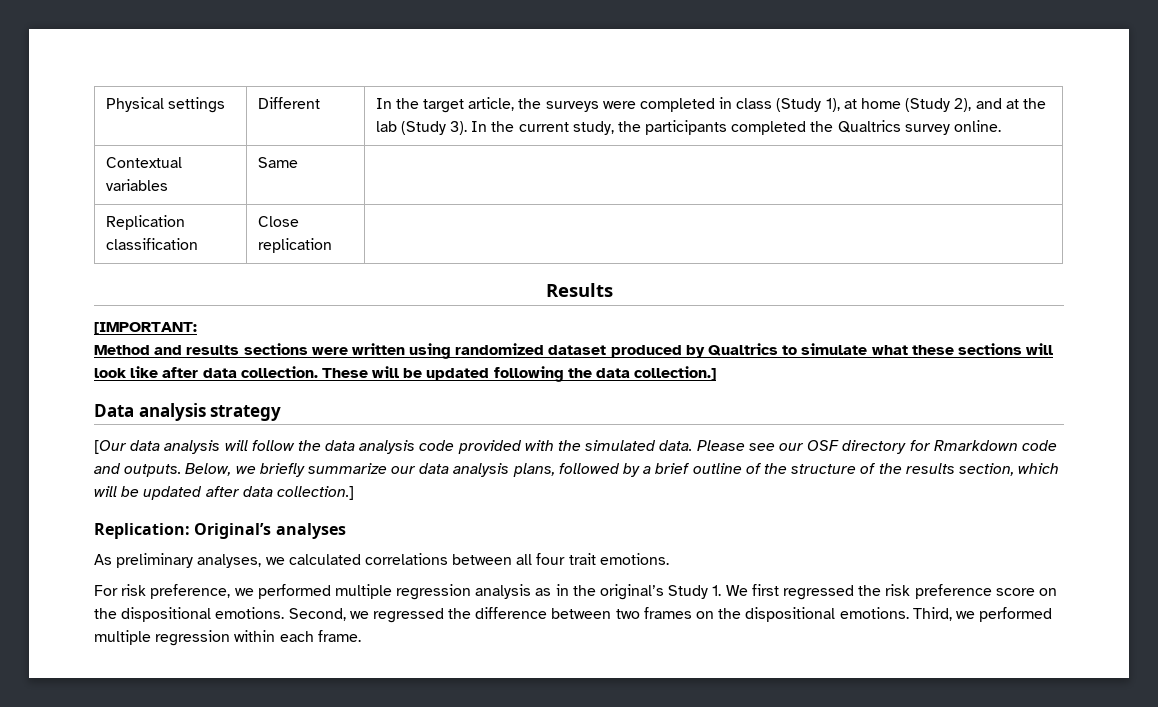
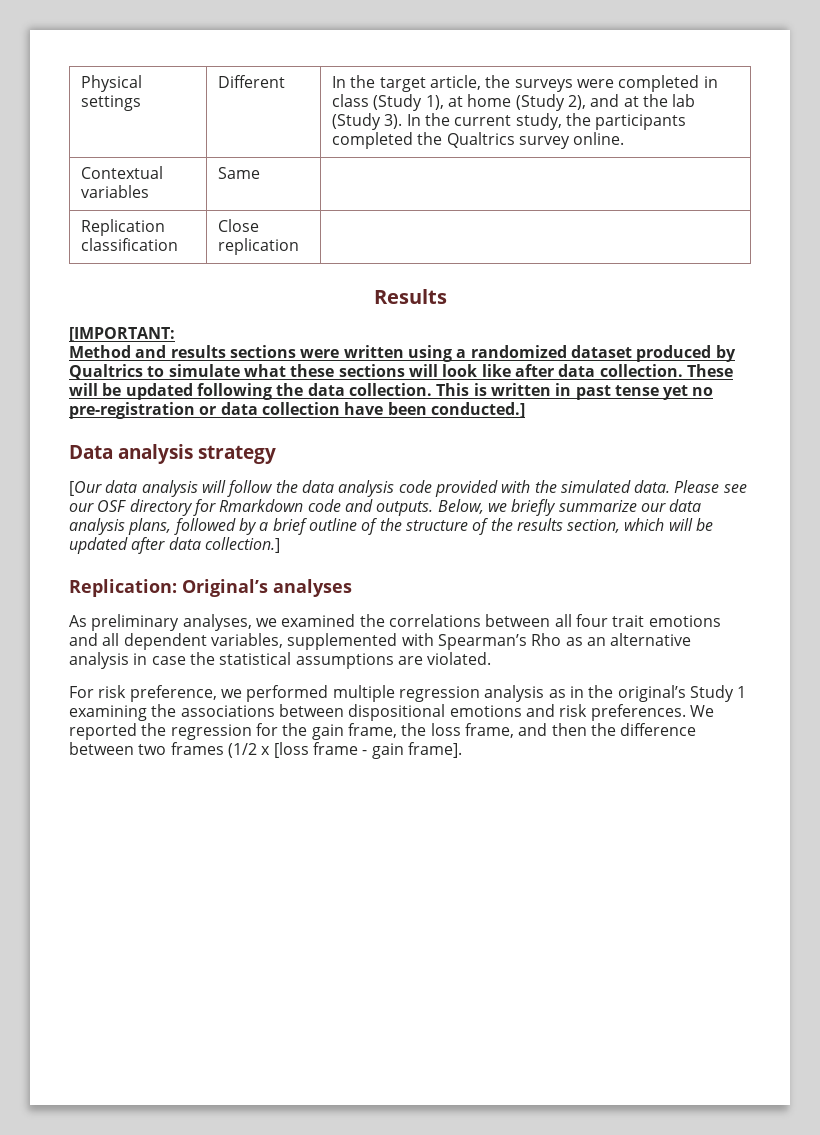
(452, 351) none -> [456,349,467,358] a
[634,366,717,381] collection.] -> [348,383,714,400] [69,402,525,419] collection. This is written in past tense yet no pre-registration or data collection have been conducted.]
[288,554,361,565] calculated -> [281,614,385,627] examined the
[599,553,669,565] emotions. -> [648,615,721,627] [69,633,692,650] [69,652,492,669] emotions and all dependent variables, supplemented with Spearman’s Rho as an alternative analysis in case the statistical assumptions are violated.
[712,584,1057,600] [94,607,444,623] 1. We first regressed the risk preference score on the dispositional emotions. Second, we regressed -> [737,686,747,698] [69,704,714,721] [69,723,587,740] 1 examining the associations between dispositional emotions and risk preferences. We reported the regression for the gain frame, the loss frame, and then
[696,607,1053,622] [94,630,361,646] on the dispositional emotions. Third, we performed multiple regression within each frame. -> [227,742,462,759] (1/2 x [loss frame - gain frame].

